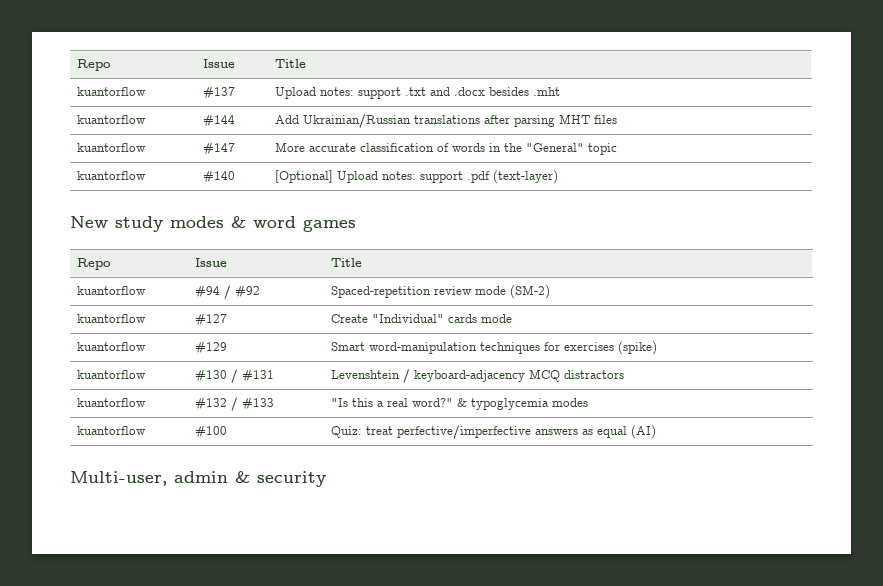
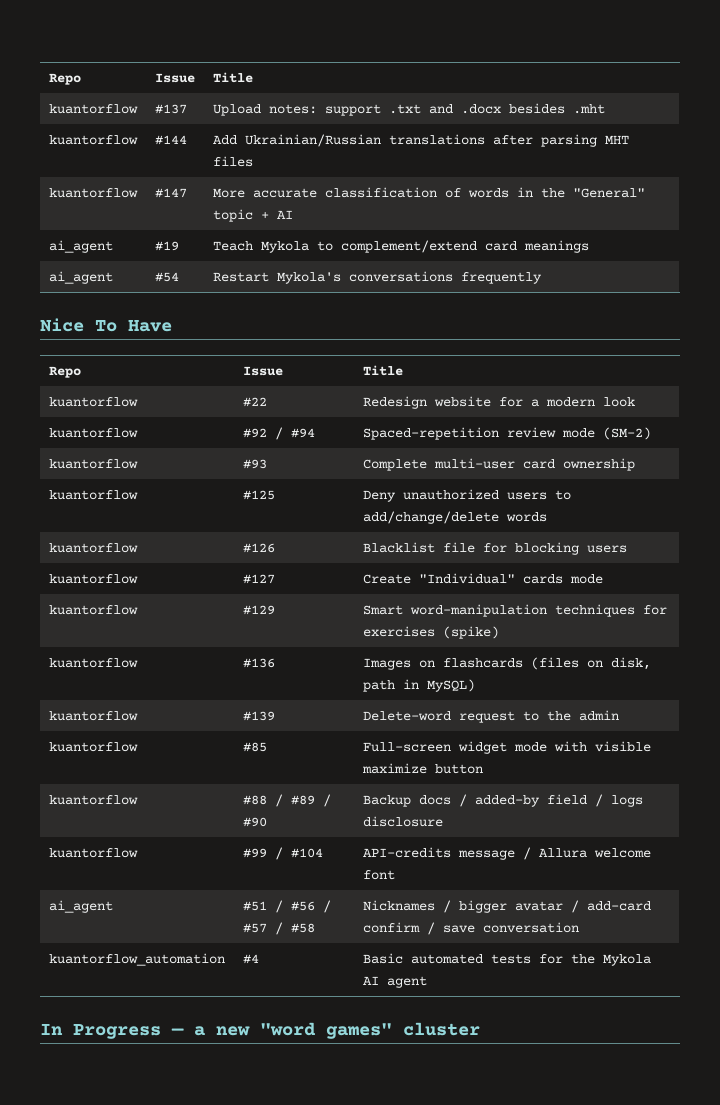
[77,171,147,180] [203,170,236,184] [275,170,559,184] [70,216,356,232] [77,258,112,270] [195,258,228,267] [331,258,363,267] [77,286,147,295] // kuantorflow | #140 | [Optional] Upload notes: support .pdf (text-layer) // New study modes & word games // Repo | Issue | Title // kuantorflow | -> [260,210,293,219] [48,240,113,253] [154,241,179,251] [212,240,589,253] [48,271,113,284] [154,272,179,282] [212,271,542,284] [40,318,172,332] [48,366,81,378] [242,366,283,376] [362,365,403,376] [48,397,138,407] [242,397,267,407] [362,396,635,409] [48,428,138,438] [242,427,283,440] + AI // ai_agent | #19 | Teach Mykola to complement/extend card meanings // ai_agent | #54 | Restart Mykola's conversations frequently // Nice To Have // Repo | Issue | Title // kuantorflow | #22 | Redesign website for a modern look // kuantorflow | #92 /
[224,285,261,299] / #92 -> (315, 433) none
(551, 292) none -> [48,459,138,469] [242,459,267,469] [362,458,635,471] [48,490,138,500] [242,490,275,500] [362,489,571,502] [362,511,547,524] [48,543,138,553] [242,543,275,553] [362,542,627,555] // kuantorflow | #93 | Complete multi-user card ownership // kuantorflow | #125 | Deny unauthorized users to add/change/delete words // kuantorflow | #126 | Blacklist file for blocking users
[195,369,275,383] [331,369,625,383] [77,398,147,407] [195,397,275,411] [331,398,589,410] [77,426,147,435] [195,425,228,439] [331,425,657,439] [70,471,326,487] #130 / #131 | Levenshtein / keyboard-adjacency MCQ distractors // kuantorflow | #132 / #133 | "Is this a real word?" & typoglycemia modes // kuantorflow | #100 | Quiz: treat perfective/imperfective answers as equal (AI) // Multi-user, admin & security -> [242,658,275,668] [362,657,651,670] [362,679,475,692] [48,711,138,721] [242,711,275,721] [362,710,619,723] [48,742,138,752] [242,742,267,752] [362,741,651,754] [361,763,483,774] [48,795,138,805] [242,794,331,807] [242,817,267,827] [362,794,643,807] [362,816,443,827] [48,848,138,858] [242,847,323,860] [362,847,651,860] [362,870,395,880] [48,900,113,913] [242,900,331,913] [242,922,315,935] [362,900,651,913] [362,922,579,935] [48,953,225,966] [242,954,259,964] [362,953,651,966] [362,976,427,988] [40,1022,480,1039] #136 | Images on flashcards (files on disk, path in MySQL) // kuantorflow | #139 | Delete-word request to the admin // kuantorflow | #85 | Full-screen widget mode with visible maximize button // kuantorflow | #88 / #89 / #90 | Backup docs / added-by field / logs disclosure // kuantorflow | #99 / #104 | API-credits message / Allura welcome font // ai_agent | #51 / #56 / #57 / #58 | Nicknames / bigger avatar / add-card confirm / save conversation // kuantorflow_automation | #4 | Basic automated tests for the Mykola AI agent // In Progress — a new "word games" cluster

